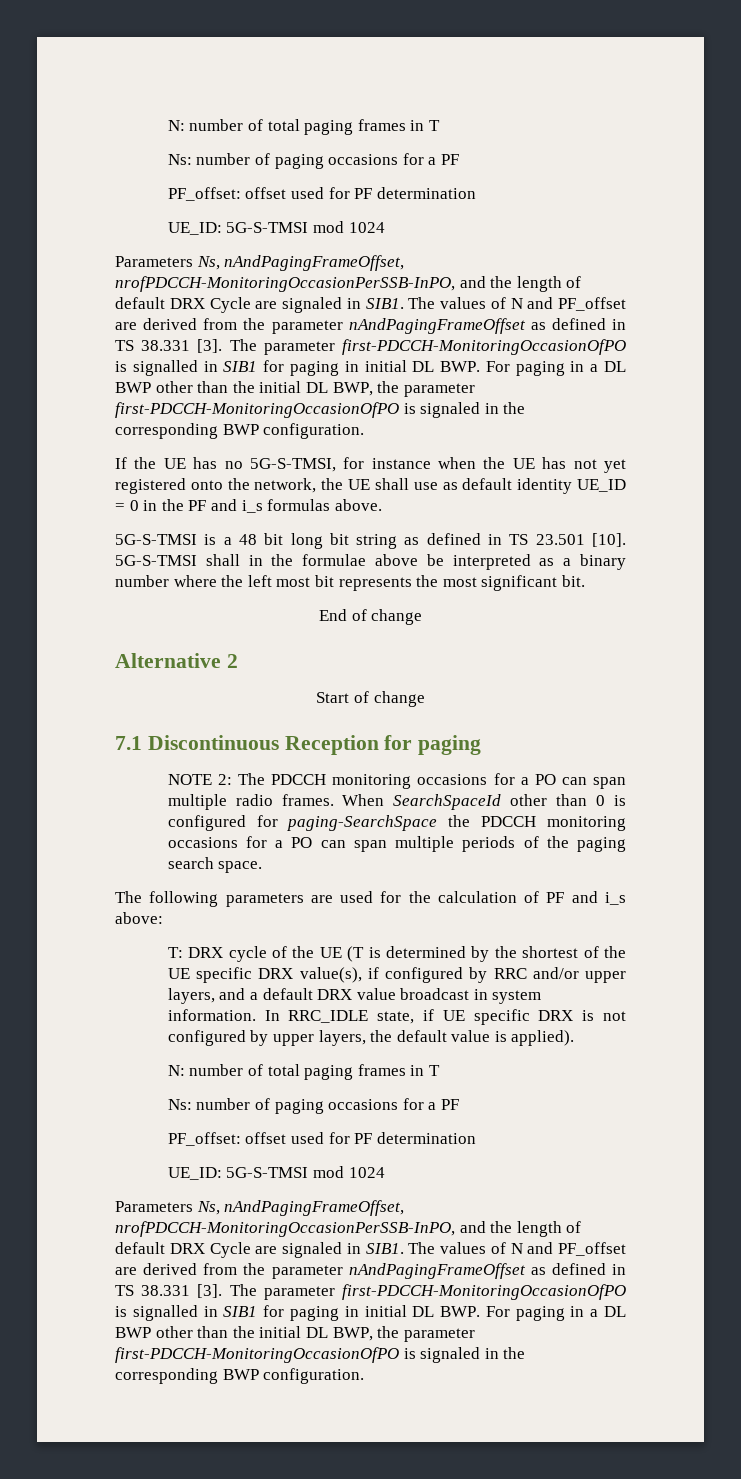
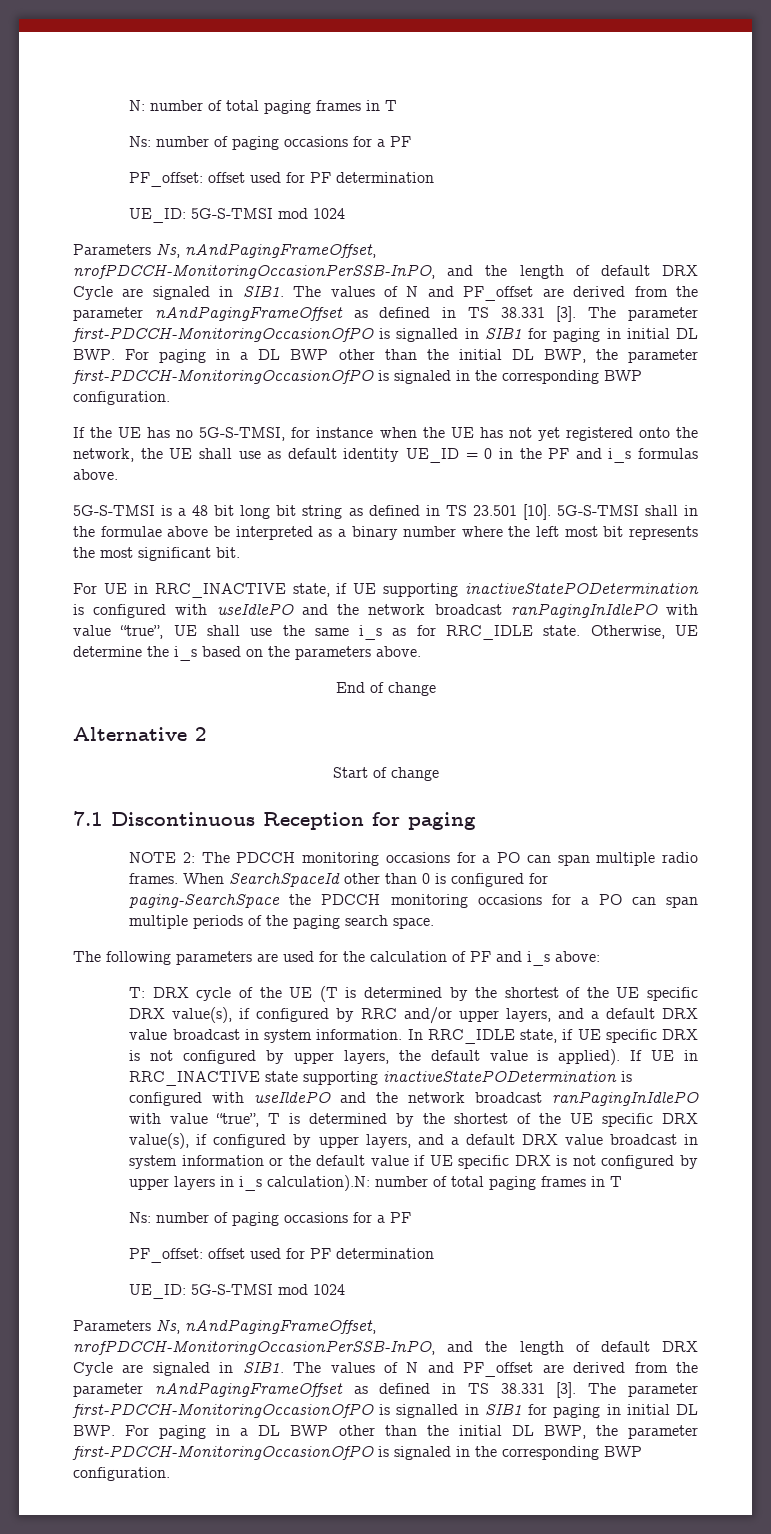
(585, 581) none -> [73,582,699,598] [73,603,698,618] [73,625,698,640] [73,646,421,661] // For UE in RRC_INACTIVE state, if UE supporting inactiveStatePODetermination is configured with useIdlePO and the network broadcast ranPagingInIdlePO with value “true”, UE shall use the same i_s as for RRC_IDLE state. Otherwise, UE determine the i_s based on the parameters above.
[167,1065,185,1076] // N: -> [630,1050,699,1061] [129,1070,633,1086] [129,1091,699,1106] [129,1113,698,1127] [129,1133,699,1149] [129,1155,698,1169] [129,1175,371,1191] If UE in RRC_INACTIVE state supporting inactiveStatePODetermination is configured with useIldePO and the network broadcast ranPagingInIdlePO with value “true”, T is determined by the shortest of the UE specific DRX value(s), if configured by upper layers, and a default DRX value broadcast in system information or the default value if UE specific DRX is not configured by upper layers in i_s calculation).N:

